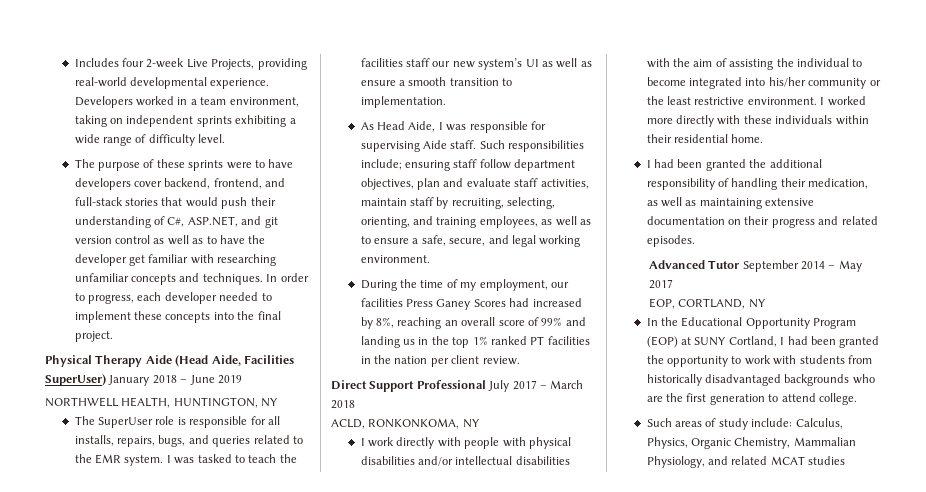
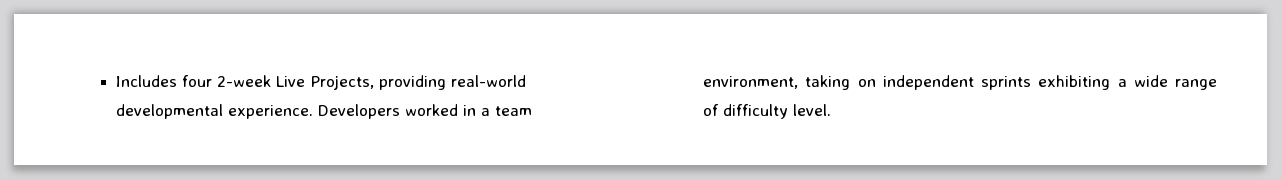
[74,159,294,171] [74,178,286,190] [74,197,276,209] [74,216,278,228] [74,235,266,245] [74,254,277,266] [74,273,309,285] [74,292,272,304] [74,311,281,323] [74,331,113,342] [45,355,294,367] [45,374,242,386] [45,397,279,408] [74,416,280,428] [74,435,303,447] [74,454,297,466] [360,58,592,70] [360,77,513,86] [360,96,446,108] [360,121,546,133] [360,140,585,152] [360,159,576,171] [360,178,589,190] [360,197,556,209] [360,216,591,228] [360,235,581,247] [360,255,430,263] [360,279,569,291] [360,298,582,310] [360,317,586,329] [360,336,590,348] [360,355,520,367] [331,380,584,392] [331,400,355,409] [331,418,480,429] [360,437,571,449] [360,456,570,466] [646,58,863,70] [646,77,881,89] [646,96,866,106] [646,115,869,127] [646,134,764,143] [646,159,822,171] [646,178,869,190] [646,197,815,209] [646,216,878,228] [646,235,695,247] [648,260,862,272] [648,279,673,289] [648,298,766,309] [646,317,857,329] [646,336,880,348] [646,355,872,367] [646,374,875,386] [646,393,857,405] [646,418,843,430] [646,437,856,449] [646,456,846,468] // The purpose of these sprints were to have developers cover backend, frontend, and full-stack stories that would push their understanding of C#, ASP.NET, and git version control as well as to have the developer get familiar with researching unfamiliar concepts and techniques. In order to progress, each developer needed to implement these concepts into the final project. // Physical Therapy Aide (Head Aide, Facilities SuperUser) January 2018 – June 2019 // NORTHWELL HEALTH, HUNTINGTON, NY // The SuperUser role is responsible for all installs, repairs, bugs, and queries related to the EMR system. I was tasked to teach the facilities staff our new system’s UI as well as ensure a smooth transition to implementation. // As Head Aide, I was responsible for supervising Aide staff. Such responsibilities include; ensuring staff follow department objectives, plan and evaluate staff activities, maintain staff by recruiting, selecting, orienting, and training employees, as well as to ensure a safe, secure, and legal working environment. // During the time of my employment, our facilities Press Ganey Scores had increased by 8%, reaching an overall score of 99% and landing us in the top 1% ranked PT facilities in the nation per client review. // Direct Support Professional July 2017 – March 2018 // ACLD, RONKONKOMA, NY // I work directly with people with physical disabilities and/or intellectual disabilities with the aim of assisting the individual to become integrated into his/her community or the least restrictive environment. I worked more directly with these individuals within their residential home. // I had been granted the additional responsibility of handling their medication, as well as maintaining extensive documentation on their progress and related episodes. // Advanced Tutor September 2014 – May 2017 // EOP, CORTLAND, NY // In the Educational Opportunity Program (EOP) at SUNY Cortland, I had been granted the opportunity to work with students from historically disadvantaged backgrounds who are the first generation to attend college. // Such areas of study include: Calculus, Physics, Organic Chemistry, Mammalian Physiology, and related MCAT studies -> (832, 110) none

